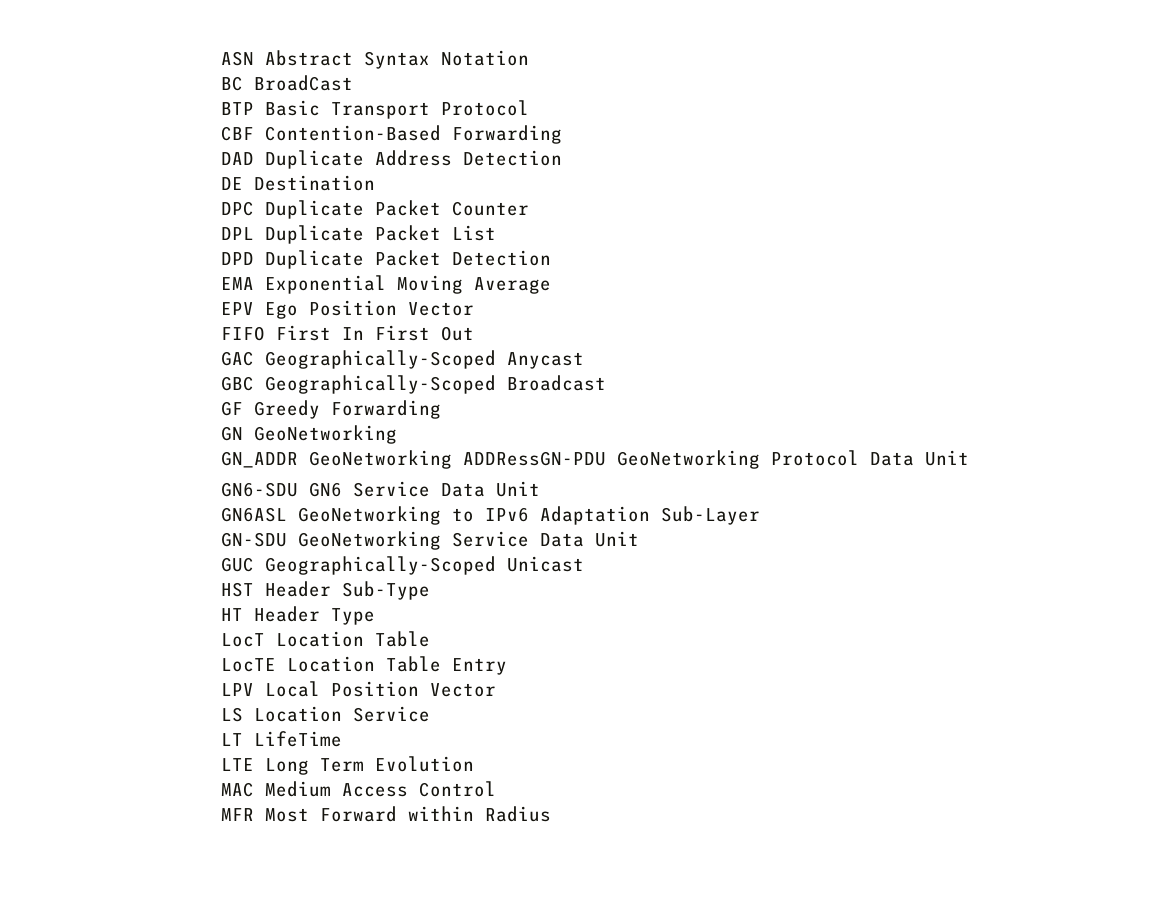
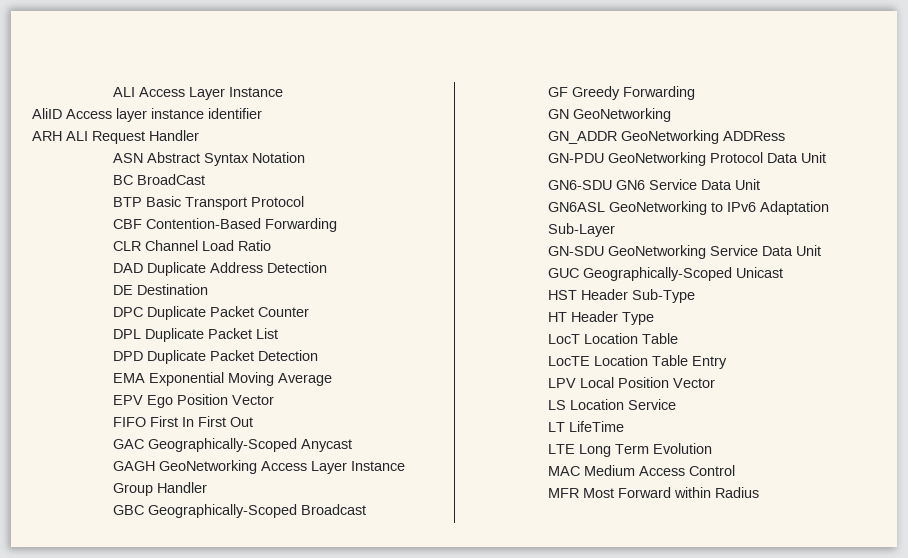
(221, 58) none -> [112,87,283,100] [32,108,262,122] [32,130,199,144] ALI Access Layer Instance // AliID Access layer instance identifier // ARH ALI Request Handler //
(563, 134) none -> [112,240,271,251] // CLR Channel Load Ratio
(585, 360) none -> [112,460,405,474] [112,482,207,496] // GAGH GeoNetworking Access Layer Instance Group Handler
[463,451,607,466] ADDRessGN-PDU -> [722,131,785,141] [547,153,604,163] ADDRess // GN-PDU

